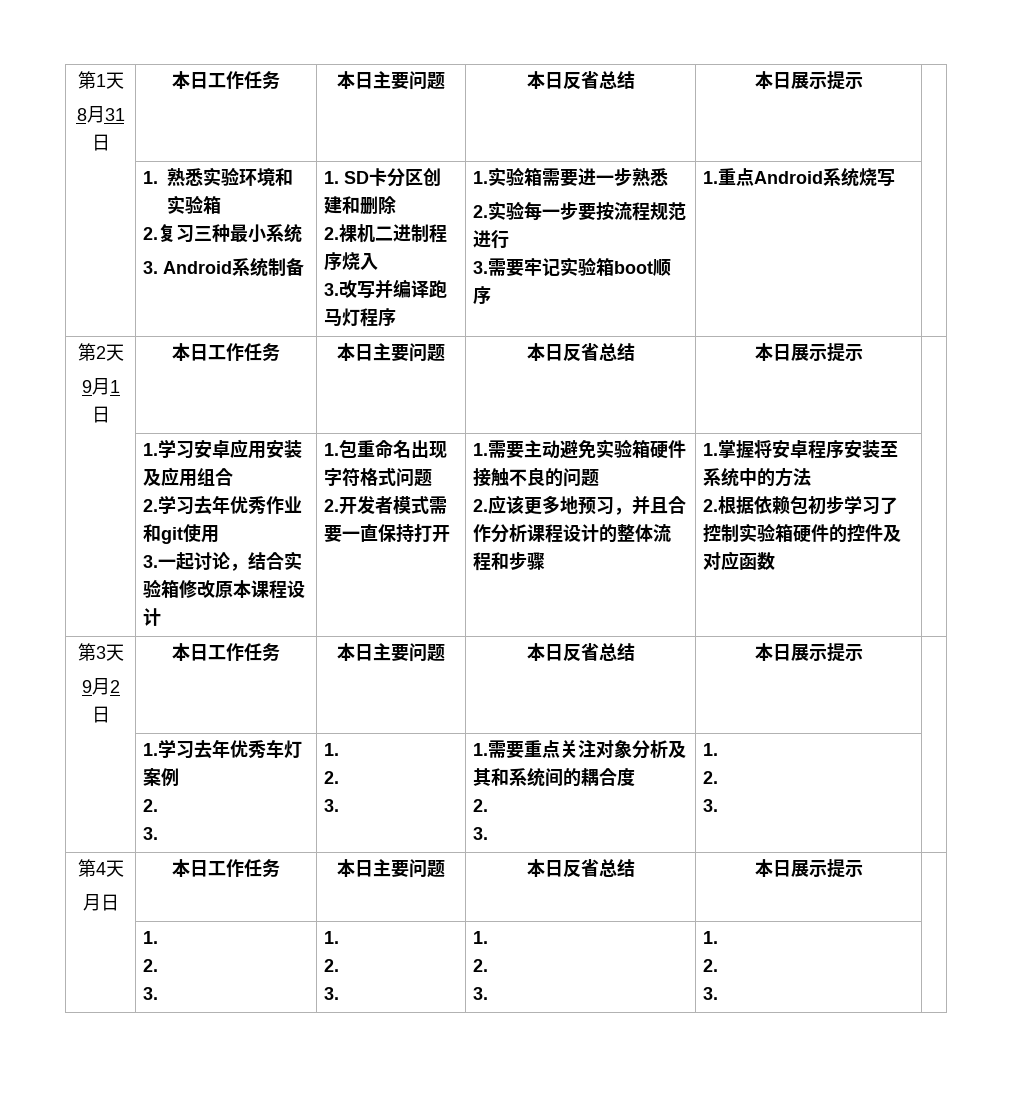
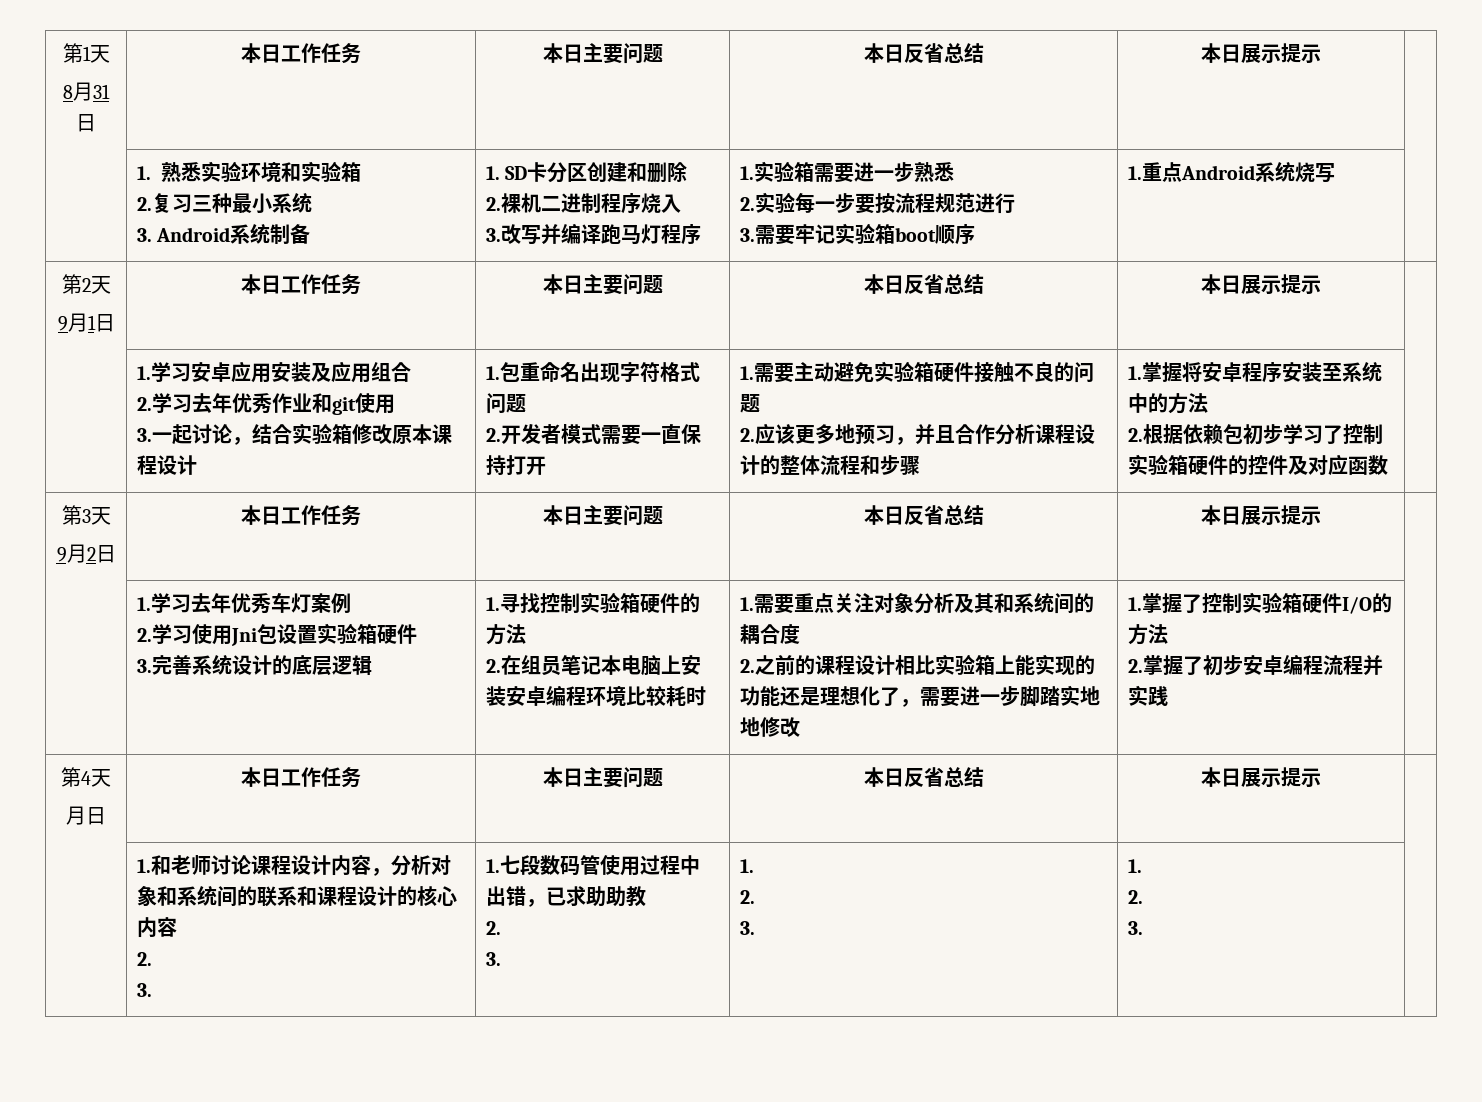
[142,827,158,840] [323,743,339,756] [323,771,339,784] [323,799,339,812] // 3. | 1. // 2. // 3. -> [151,623,417,646] [136,654,372,676] [485,592,700,614] [485,624,526,645] [485,655,701,676] [485,685,706,707] 学习使用Jni包设置实验箱硬件 // 3.完善系统设计的底层逻辑 | 1.寻找控制实验箱硬件的方法 // 2.在组员笔记本电脑上安装安卓编程环境比较耗时
[472,827,488,840] [702,743,718,756] [702,771,718,784] [702,799,718,812] // 3. | 1. // 2. // 3. -> [754,654,1095,676] [739,685,1100,707] [739,717,800,737] [1127,592,1392,614] [1127,624,1168,645] [1127,654,1383,676] [1127,685,1168,706] 之前的课程设计相比实验箱上能实现的功能还是理想化了，需要进一步脚踏实地地修改 | 1.掌握了控制实验箱硬件I/O的方法 // 2.掌握了初步安卓编程流程并实践
[142,959,158,972] [142,987,158,1000] [323,931,339,944] [323,959,339,972] [323,987,339,1000] [472,931,488,944] [472,959,488,972] [472,987,488,1000] [702,931,718,944] [702,959,718,972] // 2. // 3. | 1. // 2. // 3. | 1. // 2. // 3. | 1. // 2. -> [150,855,451,876] [136,885,457,907] [136,917,177,938] [136,952,152,966] [136,983,152,997] [485,855,700,876] [485,886,646,907] [485,921,501,935] [485,952,501,966] [739,859,754,873] [739,890,755,904] [739,921,755,935] [1127,859,1142,873] [1127,890,1143,904] 和老师讨论课程设计内容，分析对象和系统间的联系和课程设计的核心内容 // 2. // 3. | 1.七段数码管使用过程中出错，已求助助教 // 2. // 3. | 1. // 2. // 3. | 1. // 2.

